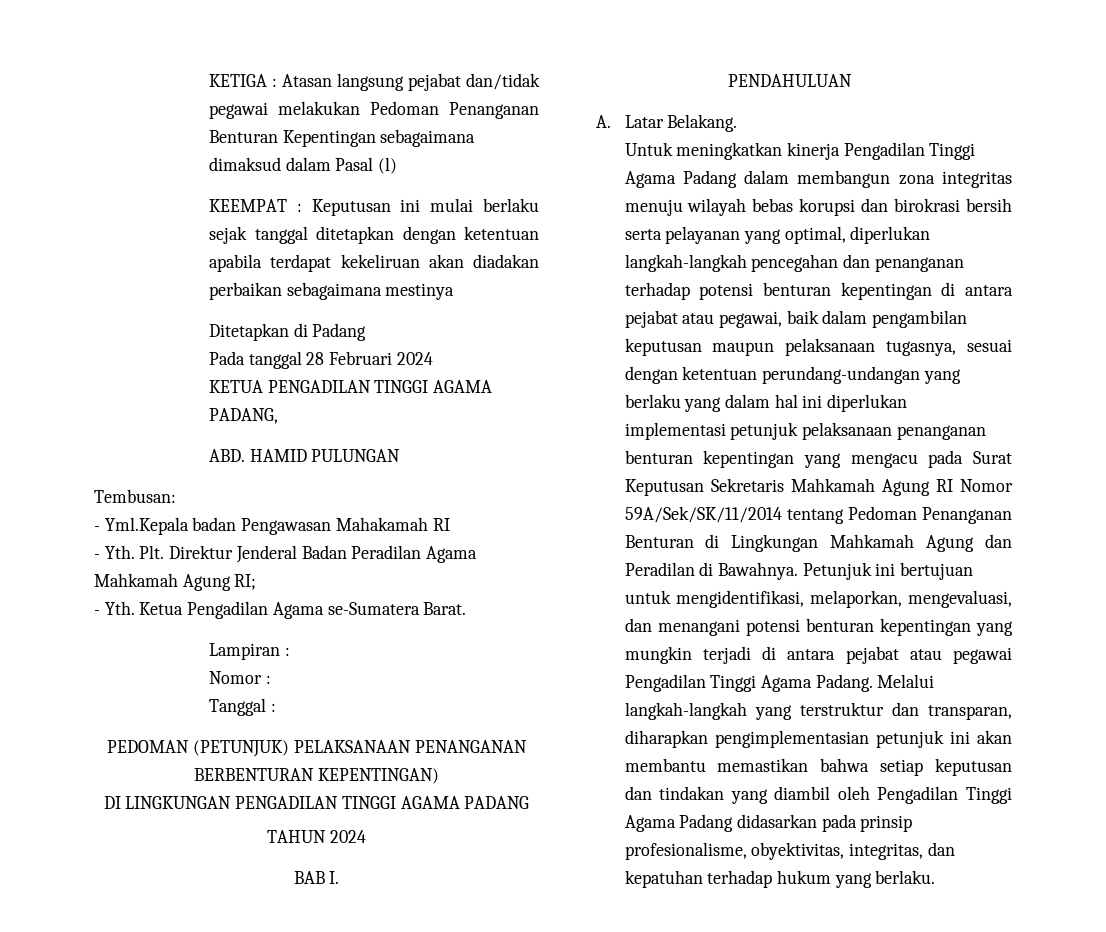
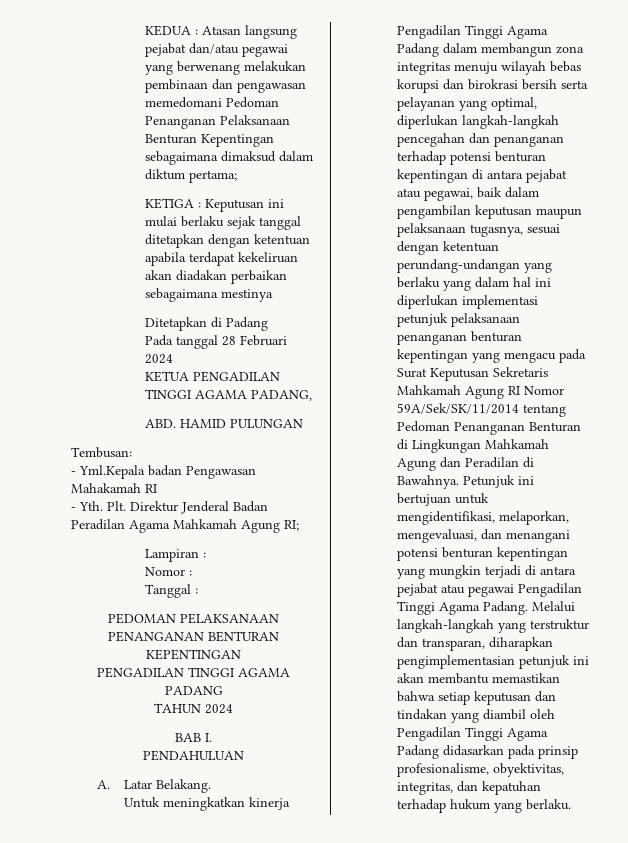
[208,74,267,87] KETIGA -> [144,25,191,36] KEDUA
[466,73,540,90] [208,101,540,119] dan/tidak pegawai melakukan Pedoman Penanganan -> [188,43,288,57] [144,61,306,75] [144,79,306,93] [144,97,279,108] [144,115,290,129] dan/atau pegawai yang berwenang melakukan pembinaan dan pengawasan memedomani Pedoman Penanganan Pelaksanaan
[335,157,398,174] [208,199,287,212] Pasal (l) // KEEMPAT -> [144,169,237,183] [144,198,194,209] diktum pertama; // KETIGA
[94,601,467,619] // - Yth. Ketua Pengadilan Agama se-Sumatera Barat. -> (299, 525) none
[193,740,290,757] (PETUNJUK) -> (176, 618) none
[194,768,439,784] [103,796,232,809] BERBENTURAN KEPENTINGAN) // DI LINGKUNGAN -> [208,631,279,642] [146,649,241,660] BENTURAN KEPENTINGAN //

